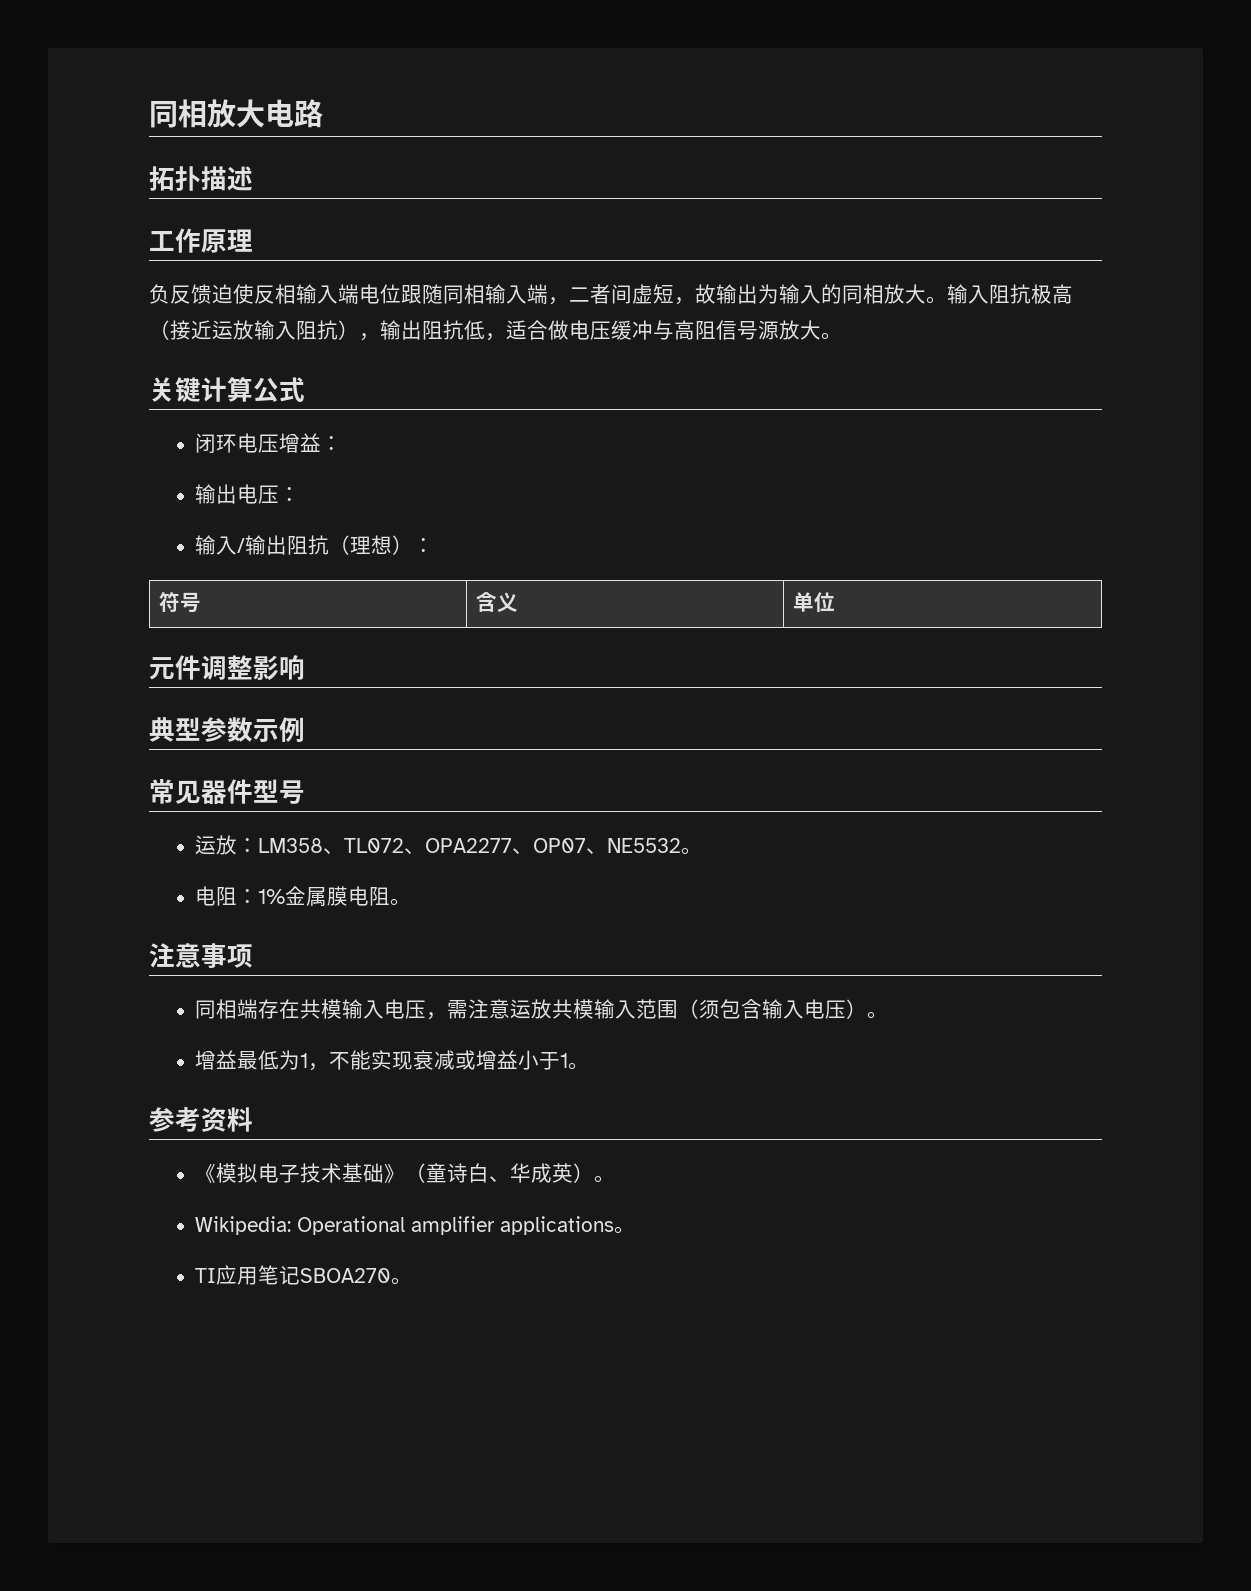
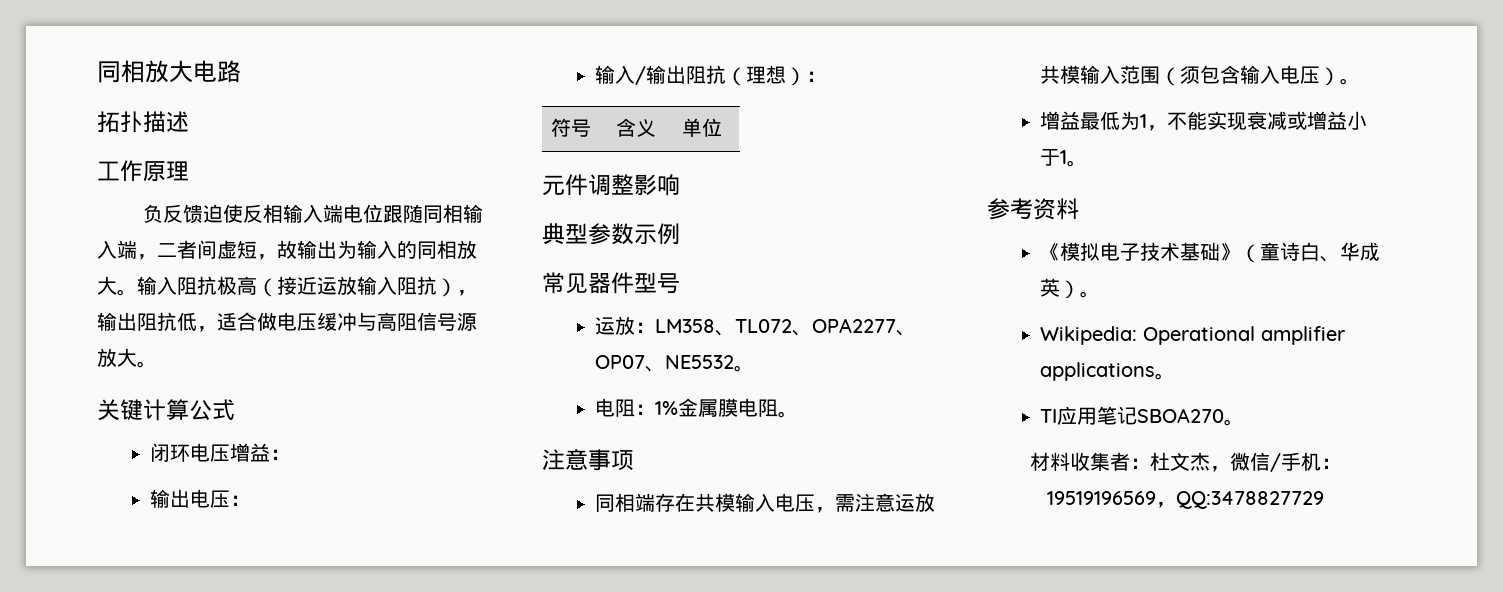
(413, 1281) none -> [1030,452,1341,472] [1047,491,1324,509] // 材料收集者：杜文杰，微信/手机：19519196569，QQ:3478827729

